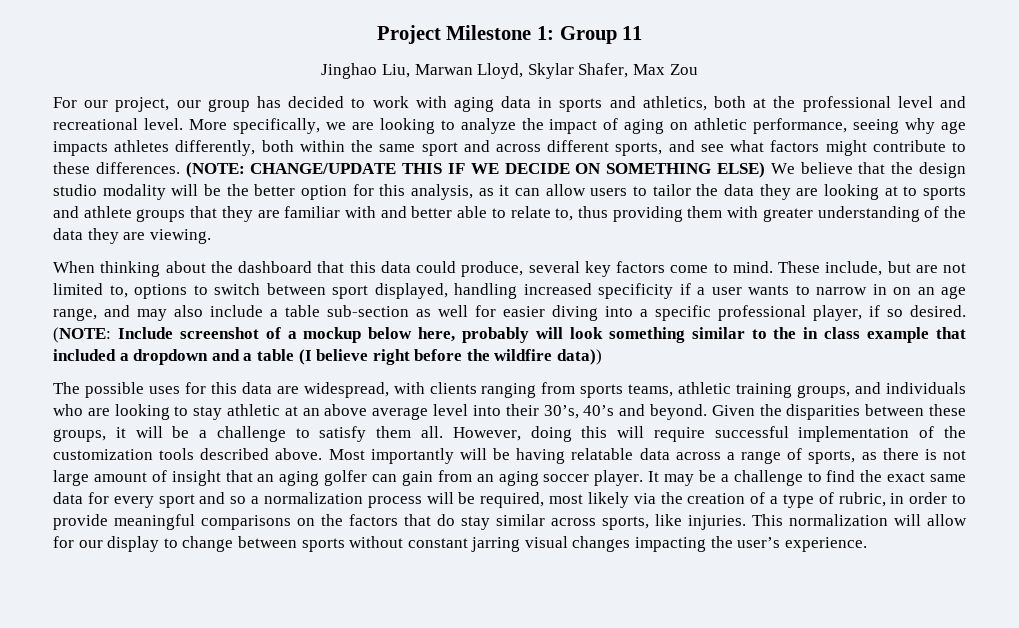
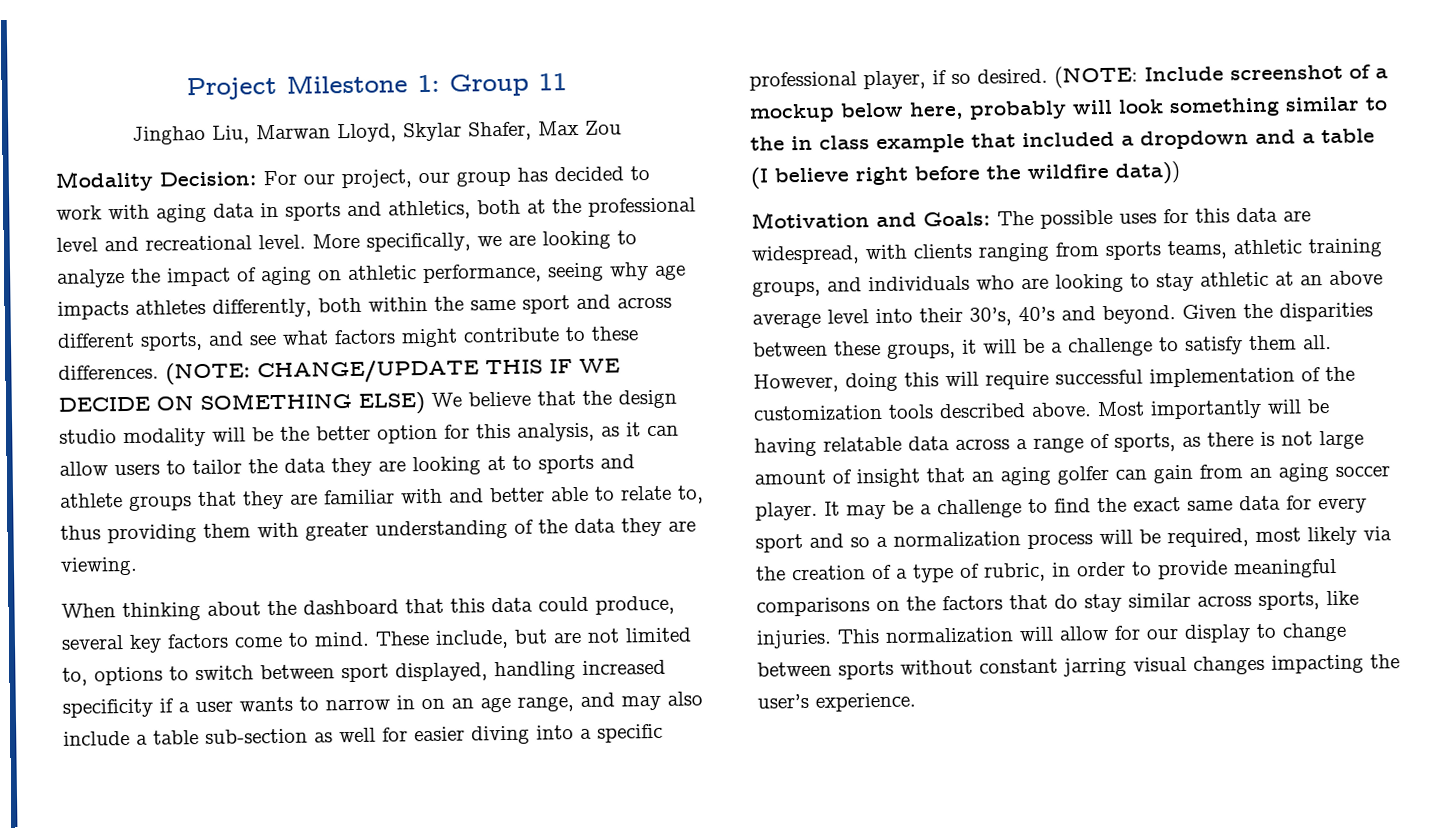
(698, 69) none -> [55,170,257,192] Modality Decision:
(603, 357) none -> [751,211,991,229] Motivation and Goals:

